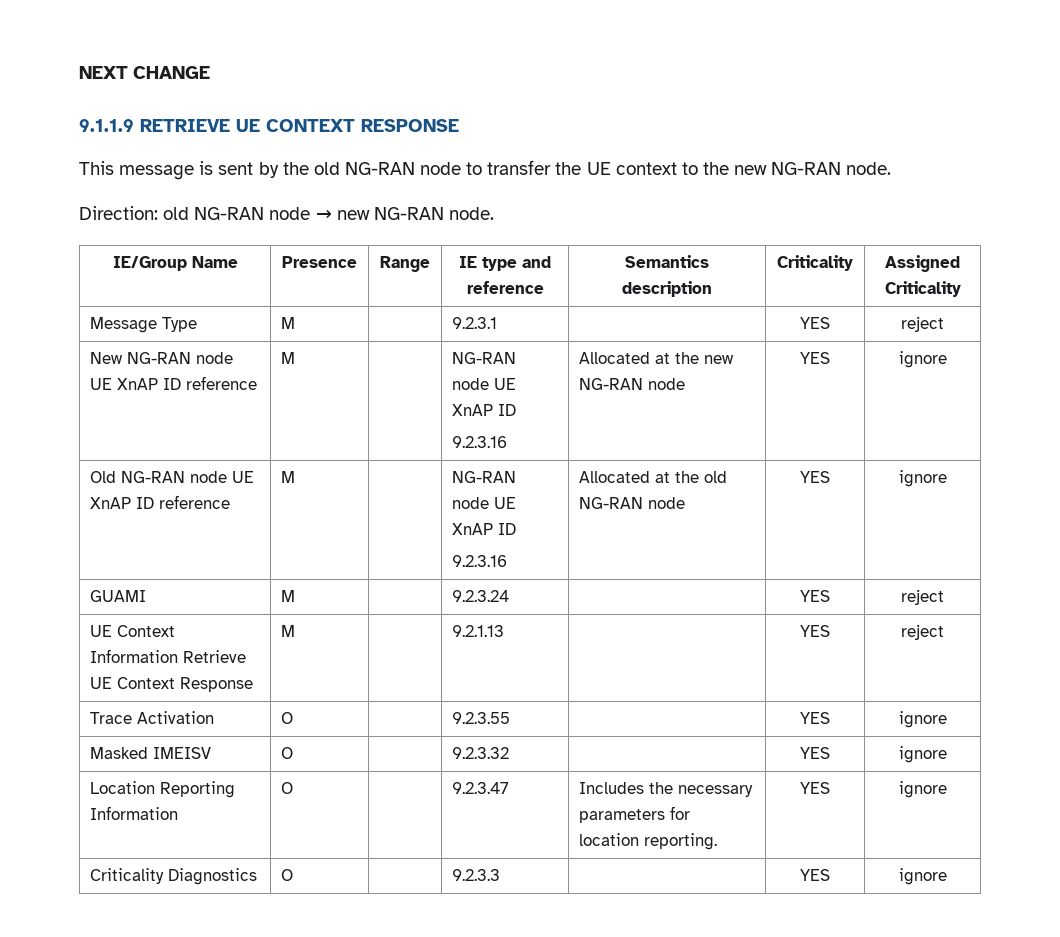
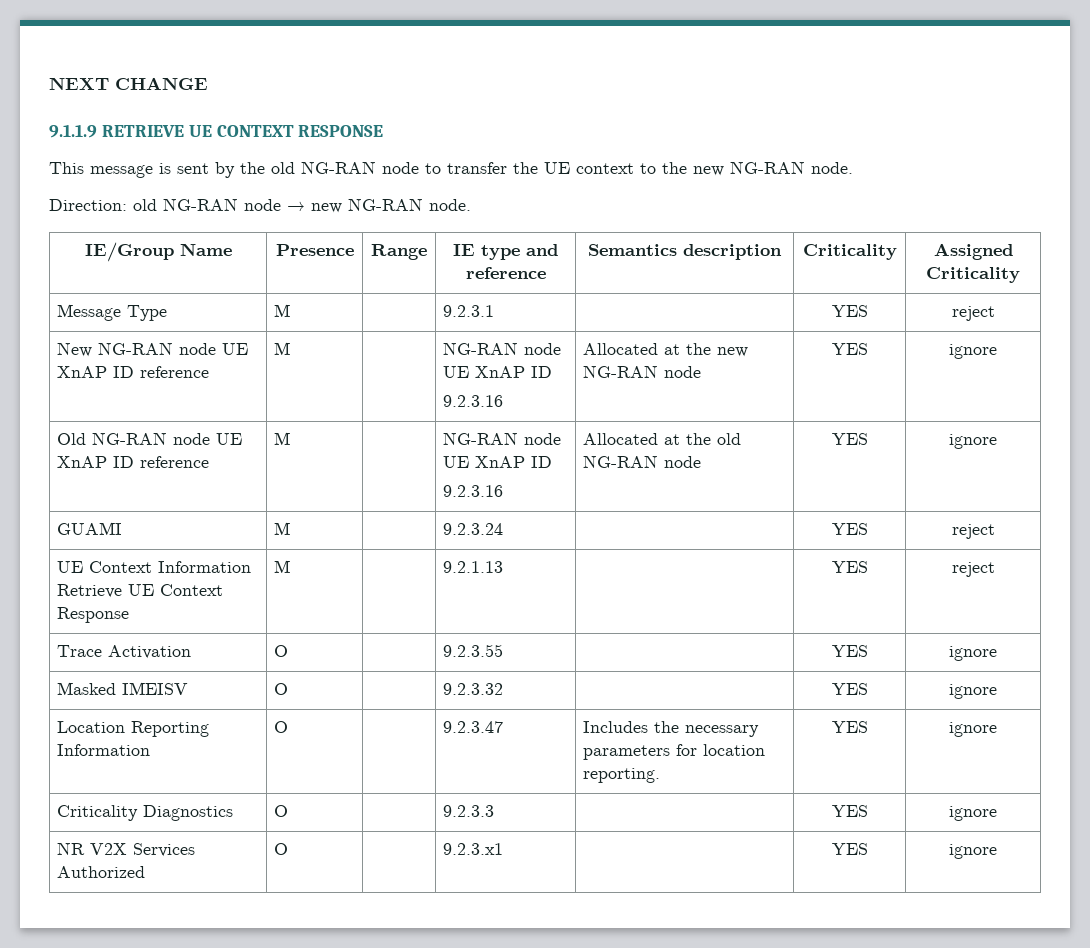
(947, 876) none -> [57,842,196,857] [57,866,146,878] [274,843,289,855] [443,843,504,855] [831,843,868,855] [949,844,997,859] // NR V2X Services Authorized | O | | 9.2.3.x1 | | YES | ignore

